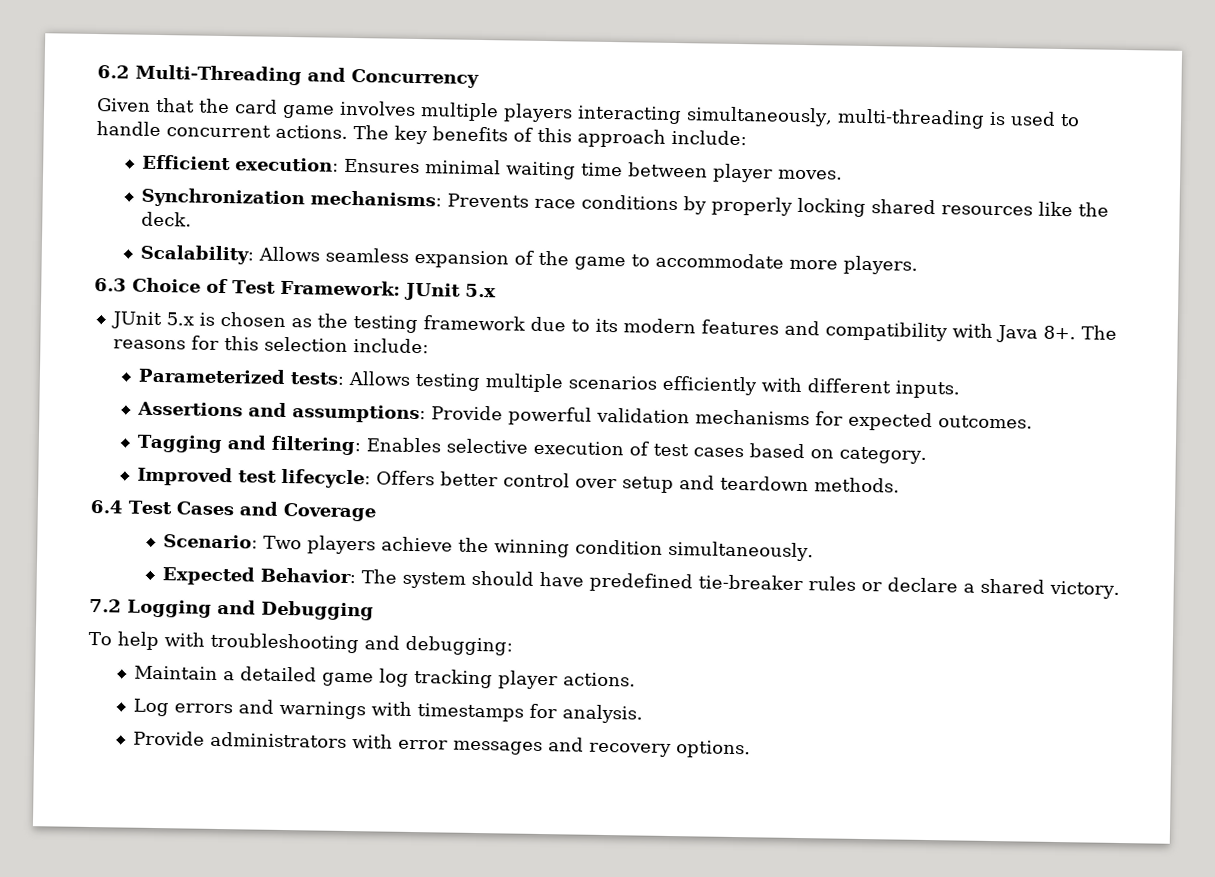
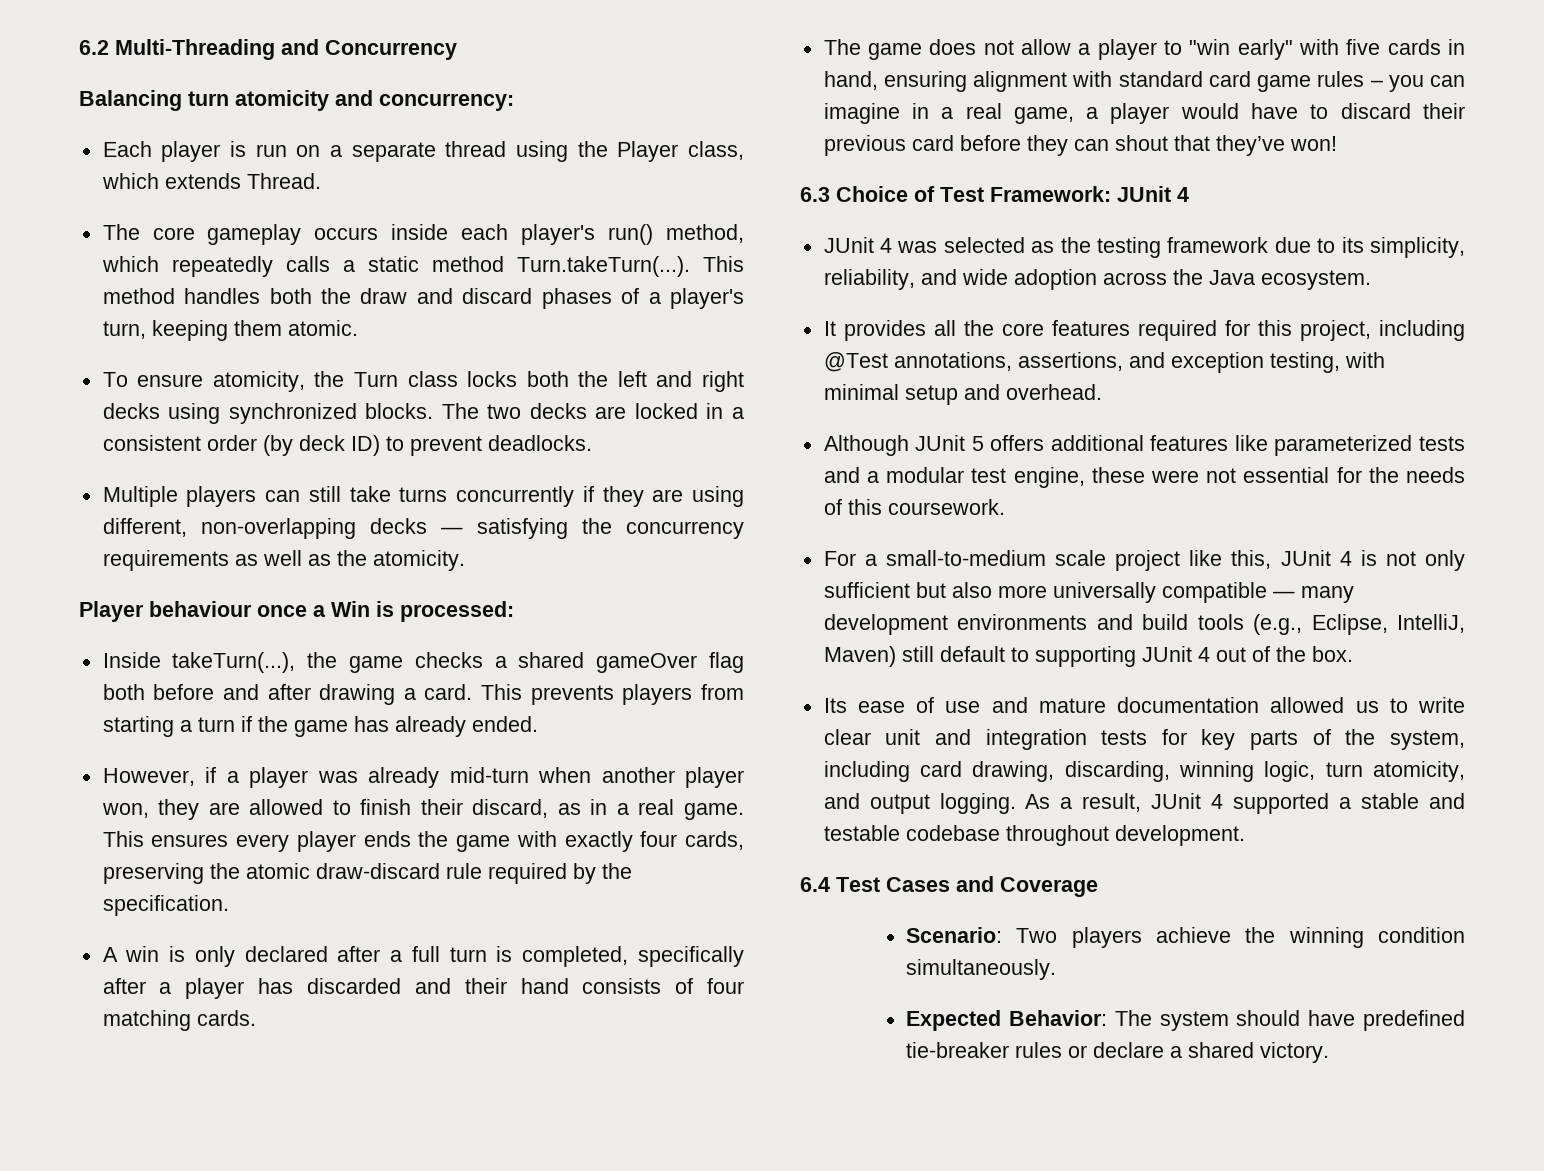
[97,97,1080,129] [96,121,747,148] [142,154,844,183] [141,187,1110,217] [141,211,193,227] [140,244,919,275] Given that the card game involves multiple players interacting simultaneously, multi-threading is used to handle concurrent actions. The key benefits of this approach include: // Efficient execution: Ensures minimal waiting time between player moves. // Synchronization mechanisms: Prevents race conditions by properly locking shared resources like the deck. // Scalability: Allows seamless expansion of the game to accommodate more players. -> [79,90,514,111] [102,141,744,162] [101,173,321,189] [102,224,744,245] [101,256,744,277] [102,288,744,309] [102,320,358,341] [102,371,745,392] [102,403,744,424] [102,435,592,456] [102,486,745,507] [102,518,744,539] [102,550,465,571] [79,601,514,622] [102,652,744,673] [102,684,744,705] [102,716,538,737] [102,767,745,788] [101,799,745,820] [102,831,745,852] [102,863,632,884] [102,895,229,916] [102,946,744,967] [102,978,744,999] [102,1010,256,1031] [823,39,1465,60] [823,71,1465,92] [823,103,1465,124] [823,135,1337,156] Balancing turn atomicity and concurrency: // Each player is run on a separate thread using the Player class, which extends Thread. // The core gameplay occurs inside each player's run() method, which repeatedly calls a static method Turn.takeTurn(...). This method handles both the draw and discard phases of a player's turn, keeping them atomic. // To ensure atomicity, the Turn class locks both the left and right decks using synchronized blocks. The two decks are locked in a consistent order (by deck ID) to prevent deadlocks. // Multiple players can still take turns concurrently if they are using different, non-overlapping decks — satisfying the concurrency requirements as well as the atomicity. // Player behaviour once a Win is processed: // Inside takeTurn(...), the game checks a shared gameOver flag both before and after drawing a card. This prevents players from starting a turn if the game has already ended. // However, if a player was already mid-turn when another player won, they are allowed to finish their discard, as in a real game. This ensures every player ends the game with exactly four cards, preserving the atomic draw-discard rule required by the specification. // A win is only declared after a full turn is completed, specifically after a player has discarded and their hand consists of four matching cards. // The game does not allow a player to "win early" with five cards in hand, ensuring alignment with standard card game rules – you can imagine in a real game, a player would have to discard their previous card before they can shout that they’ve won!
[464,283,496,298] [110,311,286,330] 5.x // JUnit 5.x is chosen -> [1177,187,1189,202] [823,237,1025,253] 4 // JUnit 4 was selected
[622,318,1117,343] [112,335,429,354] [138,367,961,399] [137,401,1034,432] [137,434,928,464] [137,466,901,494] modern features and compatibility with Java 8+. The reasons for this selection include: // Parameterized tests: Allows testing multiple scenarios efficiently with different inputs. // Assertions and assumptions: Provide powerful validation mechanisms for expected outcomes. // Tagging and filtering: Enables selective execution of test cases based on category. // Improved test lifecycle: Offers better control over setup and teardown methods. -> [1370,237,1465,258] [823,269,1371,290] [823,320,1465,341] [823,352,1385,373] [823,384,1102,405] [823,435,1465,456] [823,467,1465,488] [823,499,1005,515] [823,550,1465,571] [823,582,1354,603] [823,614,1465,635] [823,646,1353,667] [823,697,1465,713] [823,729,1465,750] [823,761,1465,782] [823,793,1466,814] [823,825,1245,846] simplicity, reliability, and wide adoption across the Java ecosystem. // It provides all the core features required for this project, including @Test annotations, assertions, and exception testing, with minimal setup and overhead. // Although JUnit 5 offers additional features like parameterized tests and a modular test engine, these were not essential for the needs of this coursework. // For a small-to-medium scale project like this, JUnit 4 is not only sufficient but also more universally compatible — many development environments and build tools (e.g., Eclipse, IntelliJ, Maven) still default to supporting JUnit 4 out of the box. // Its ease of use and mature documentation allowed us to write clear unit and integration tests for key parts of the system, including card drawing, discarding, winning logic, turn atomicity, and output logging. As a result, JUnit 4 supported a stable and testable codebase throughout development.
[89,598,374,621] [88,631,513,656] [134,665,637,690] [133,698,644,724] [133,730,752,759] // 7.2 Logging and Debugging // To help with troubleshooting and debugging: // Maintain a detailed game log tracking player actions. // Log errors and warnings with timestamps for analysis. // Provide administrators with error messages and recovery options. -> (1330, 1052) none

